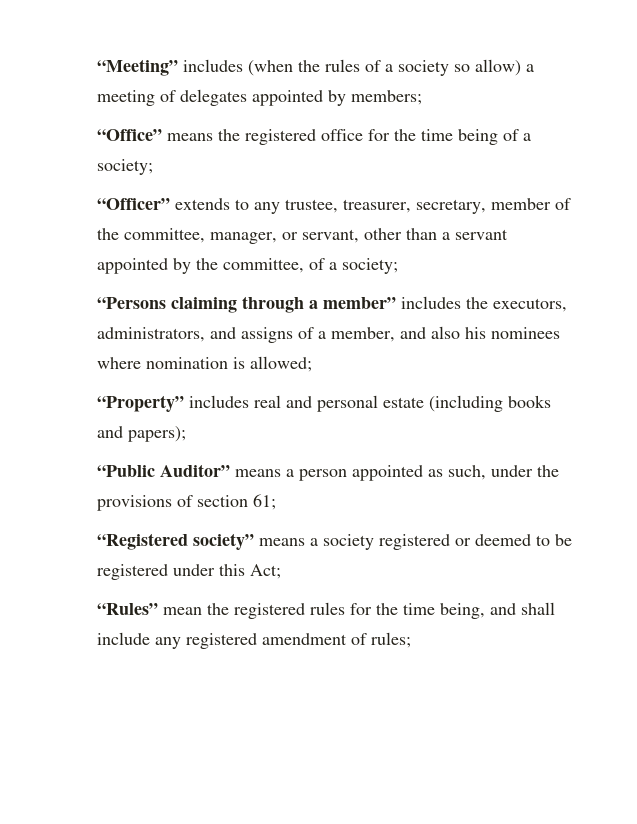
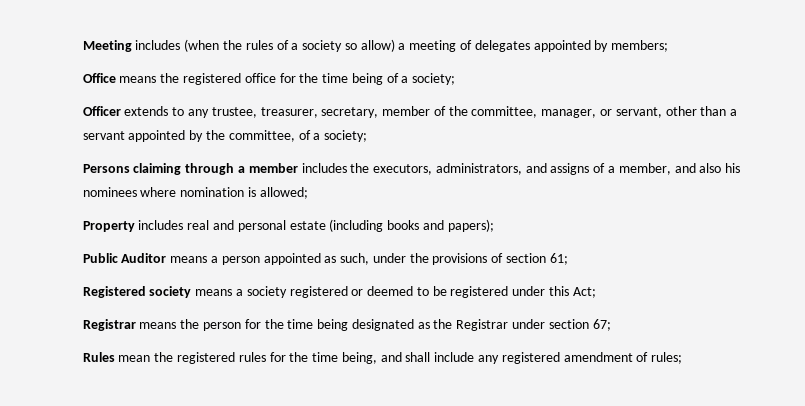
[97,59,179,76] “Meeting” -> [82,40,132,52] Meeting
[97,129,163,141] “Office” -> [82,73,116,83] Office
[97,198,171,210] “Officer” -> [82,106,121,116] Officer
[97,297,167,309] “Persons -> [82,164,130,173] Persons
[323,297,397,309] member” -> [248,163,298,173] member
[97,395,185,412] “Property” -> [82,221,135,232] Property
[97,464,231,477] “Public Auditor” -> [82,253,167,263] Public Auditor
[97,533,255,550] “Registered society” -> [82,286,192,298] Registered society
[97,603,159,615] “Rules” -> [82,319,611,331] [82,352,115,362] Registrar means the person for the time being designated as the Registrar under section 67; // Rules

